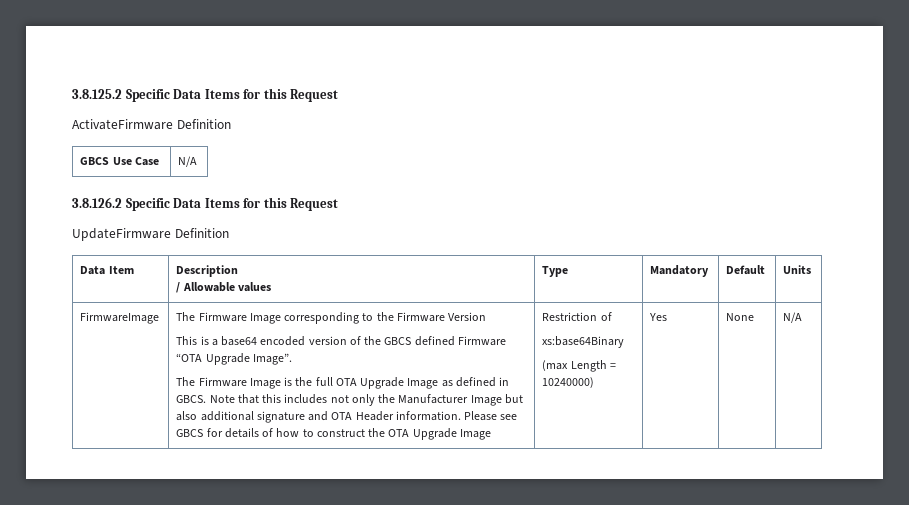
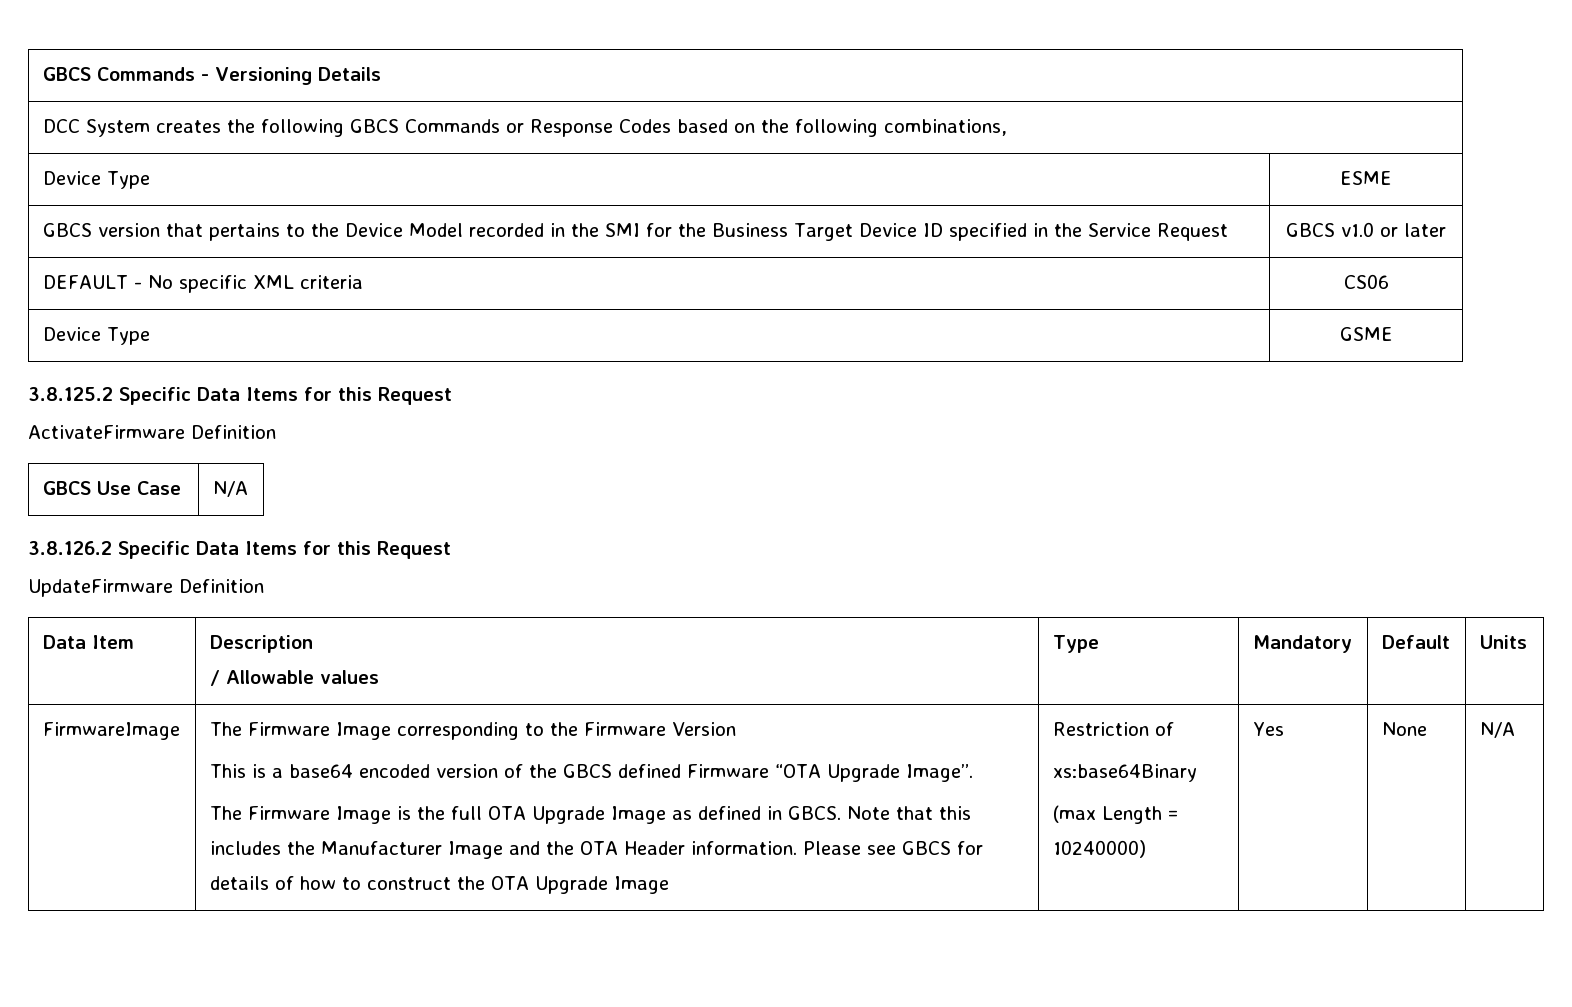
(72, 94) none -> [42,67,381,85] [42,119,1007,137] [42,171,150,189] [1340,171,1392,185] [42,223,1228,241] [1286,222,1446,237] [42,275,363,293] [1343,274,1389,289] [42,327,150,345] [1339,327,1393,341] GBCS Commands - Versioning Details // DCC System creates the following GBCS Commands or Response Codes based on the following combinations, // Device Type | ESME // GBCS version that pertains to the Device Model recorded in the SMI for the Business Target Device ID specified in the Service Request | GBCS v1.0 or later // DEFAULT - No specific XML criteria | CS06 // Device Type | GSME //
[330,394,375,406] not only -> (281, 848) none
[504,394,523,404] [176,411,329,423] but also additional signature and -> [508,841,574,855] and the

